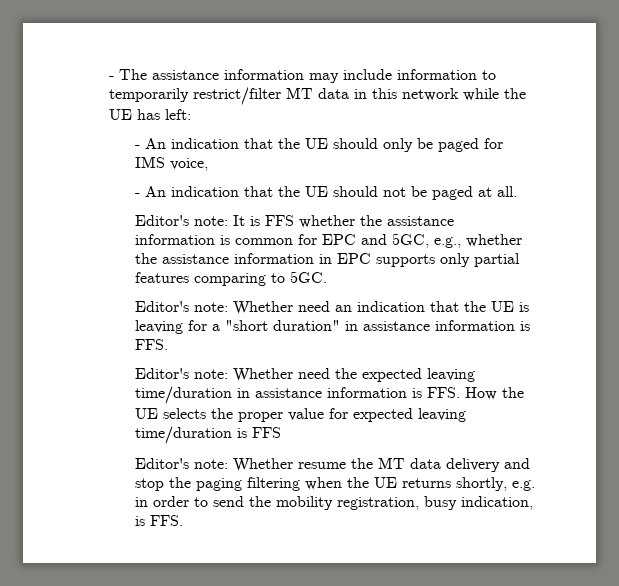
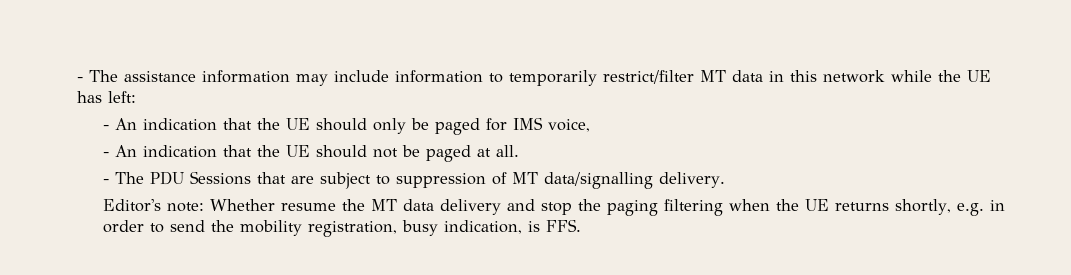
[134,215,454,228] [134,233,522,248] [134,253,520,267] [134,271,327,286] [134,301,529,315] [134,320,530,334] [134,339,168,350] [134,368,475,382] [134,386,524,404] [134,408,466,422] [134,426,281,444] Editor's note: It is FFS whether the assistance information is common for EPC and 5GC, e.g., whether the assistance information in EPC supports only partial features comparing to 5GC. // Editor's note: Whether need an indication that the UE is leaving for a "short duration" in assistance information is FFS. // Editor's note: Whether need the expected leaving time/duration in assistance information is FFS. How the UE selects the proper value for expected leaving time/duration is FFS -> [102,171,725,189] - The PDU Sessions that are subject to suppression of MT data/signalling delivery.

